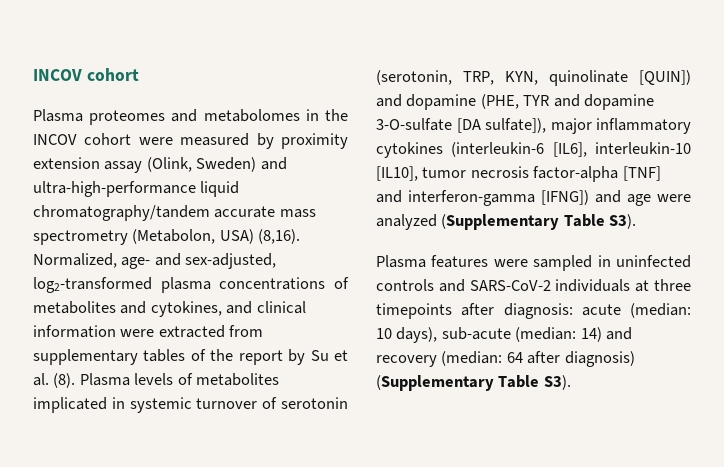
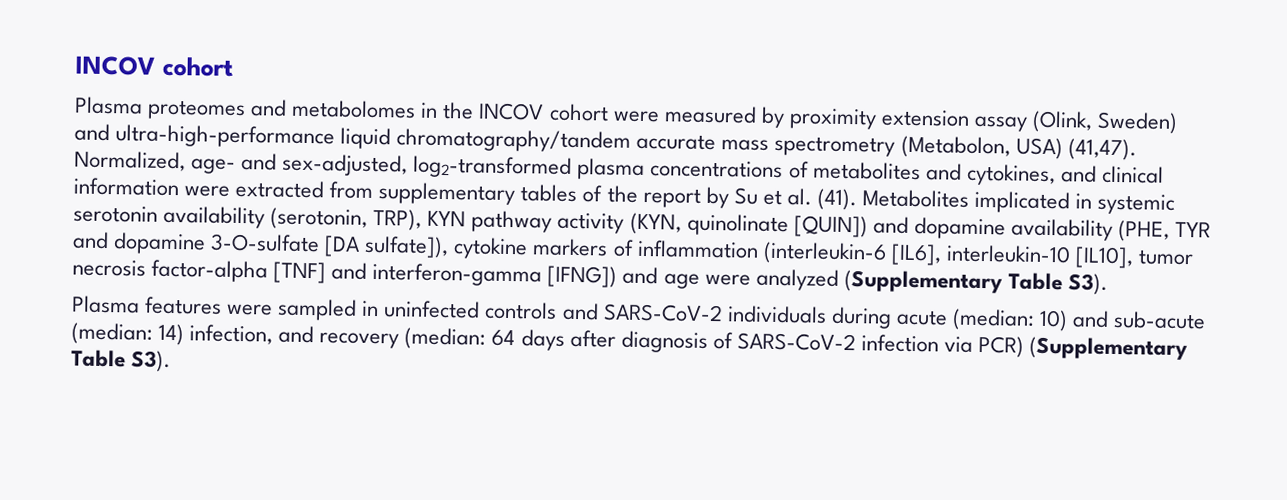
[258,229,301,244] (8,16). -> [1067,138,1137,161] (41,47).
[53,373,280,388] [33,397,349,413] [376,70,538,85] (8). Plasma levels of metabolites implicated in systemic turnover of serotonin (serotonin, TRP, KYN, -> [816,188,1176,215] [73,205,682,235] (41). Metabolites implicated in systemic serotonin availability (serotonin, TRP), KYN pathway activity (KYN,
(477, 102) none -> [1010,218,1113,241] availability
[550,118,691,134] [376,142,443,158] major inflammatory cytokines -> [453,237,759,260] cytokine markers of inflammation
[635,279,691,292] [376,303,691,319] [376,327,438,343] at three timepoints after diagnosis: acute (median: 10 days), -> [830,306,1110,332] during acute (median: 10) and
(602, 334) none -> [189,324,274,345] infection,
[527,351,635,367] after diagnosis) -> [520,329,1025,358] days after diagnosis of SARS-CoV-2 infection via PCR)

